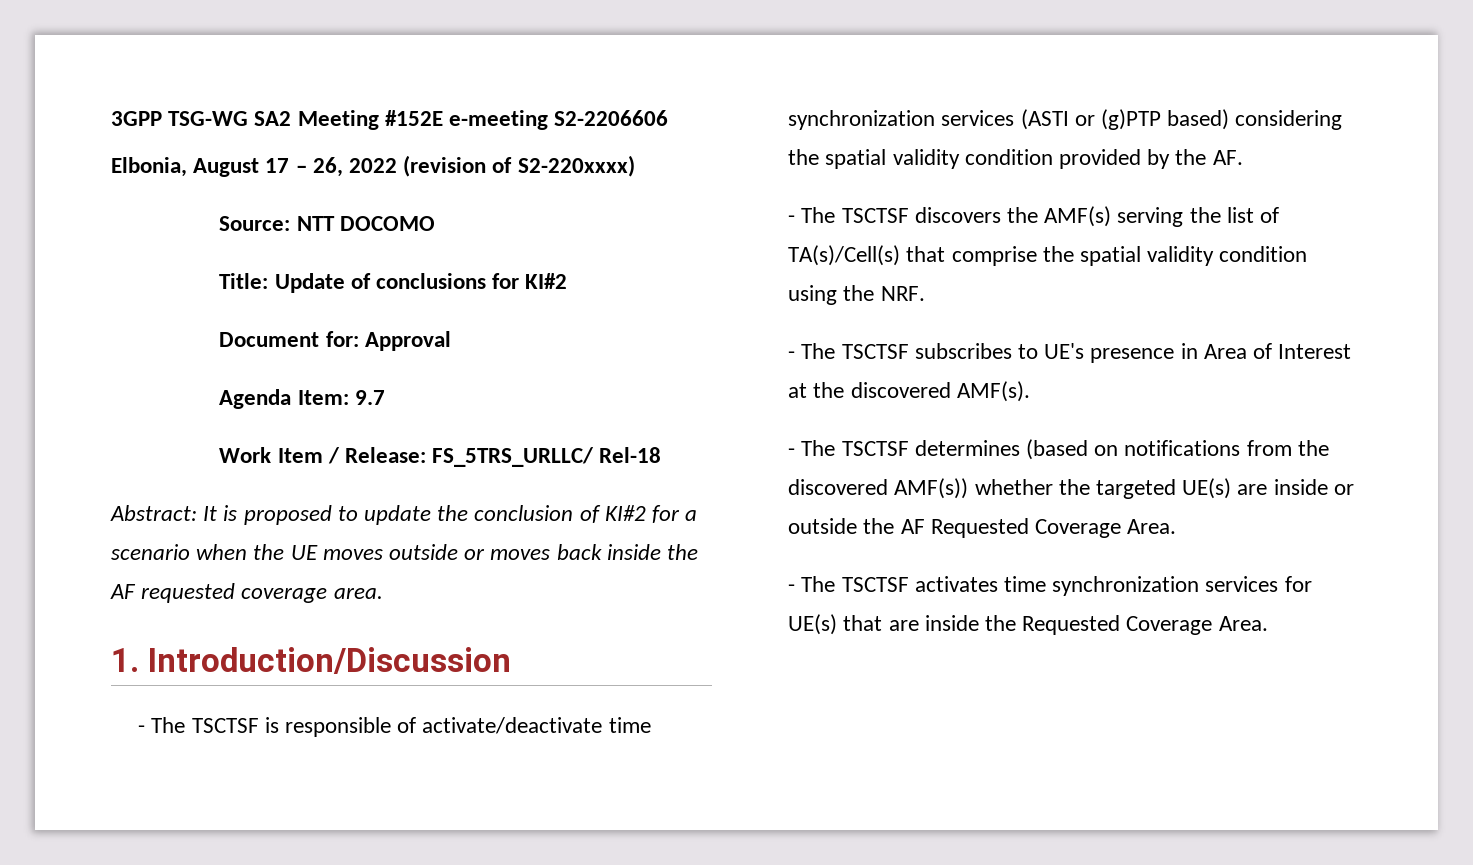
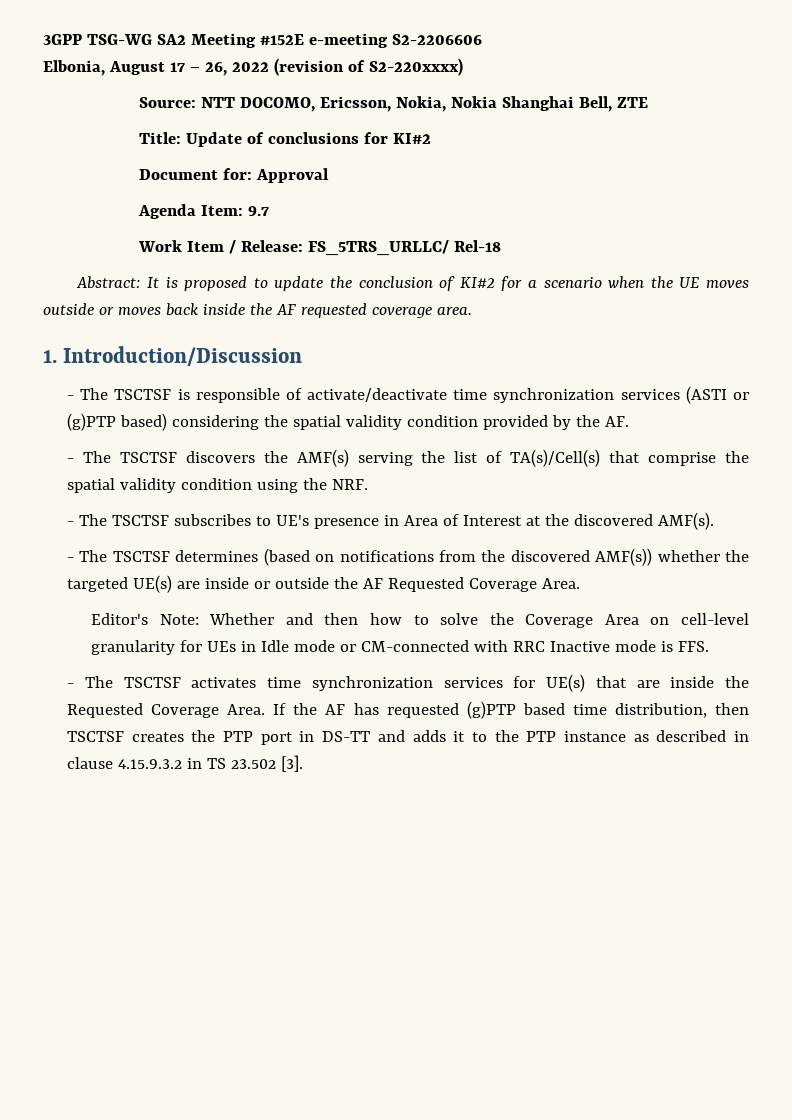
[339,216,435,231] DOCOMO -> [240,96,649,112] DOCOMO, Ericsson, Nokia, Nokia Shanghai Bell, ZTE
(1177, 526) none -> [91,613,749,628] [91,640,709,655] // Editor's Note: Whether and then how to solve the Coverage Area on cell-level granularity for UEs in Idle mode or CM-connected with RRC Inactive mode is FFS.
(1268, 623) none -> [273,701,749,719] [67,730,749,745] [67,755,303,772] If the AF has requested (g)PTP based time distribution, then TSCTSF creates the PTP port in DS-TT and adds it to the PTP instance as described in clause 4.15.9.3.2 in TS 23.502 [3].

